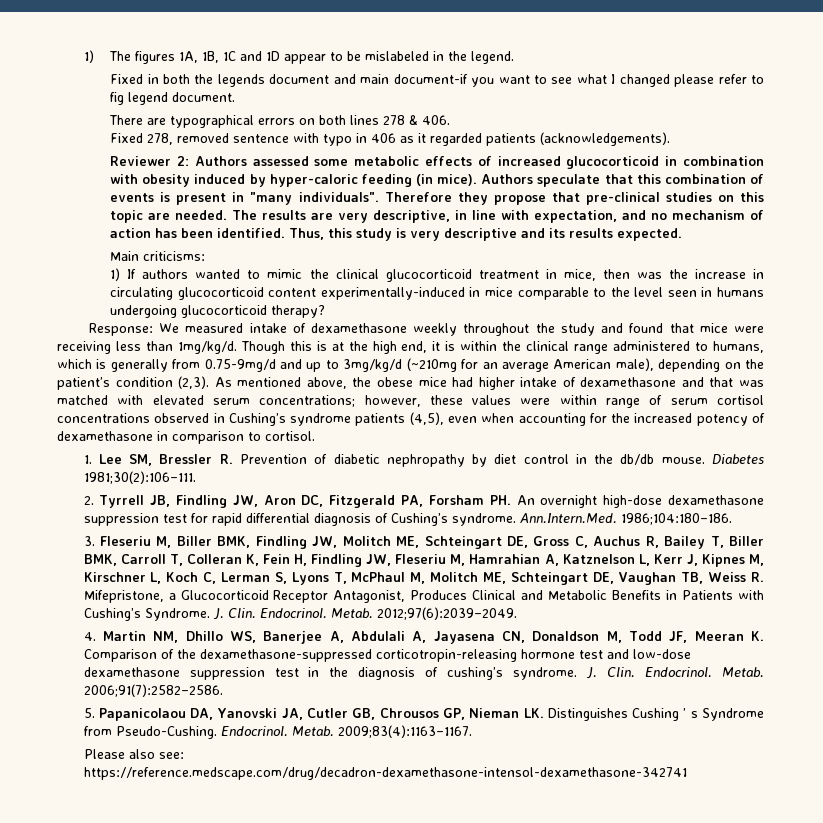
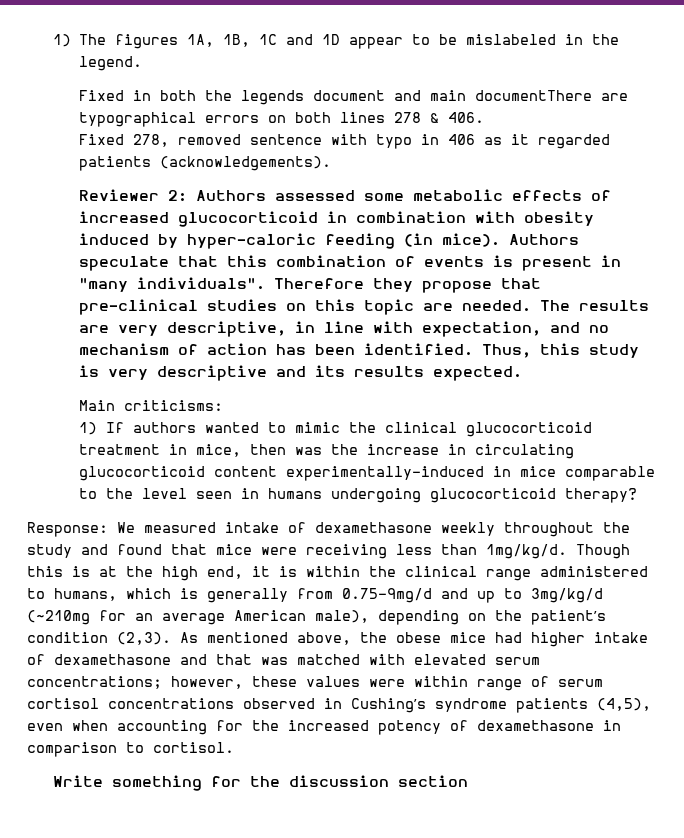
[393,74,765,87] [110,92,236,105] [109,115,144,125] document-if you want to see what I changed please refer to fig legend document. // There -> [474,90,592,101] documentThere
[83,454,764,467] [83,471,196,484] [83,495,764,508] [83,513,732,526] [83,536,764,549] [83,554,764,567] [83,572,764,585] [83,590,764,603] [83,607,517,621] [83,631,764,644] [83,649,691,662] [83,667,764,680] [83,684,223,697] [83,708,765,721] [83,725,472,739] [83,749,184,759] [83,767,687,780] 1. Lee SM, Bressler R. Prevention of diabetic nephropathy by diet control in the db/db mouse. Diabetes 1981;30(2):106–111. // 2. Tyrrell JB, Findling JW, Aron DC, Fitzgerald PA, Forsham PH. An overnight high-dose dexamethasone suppression test for rapid differential diagnosis of Cushing’s syndrome. Ann.Intern.Med. 1986;104:180–186. // 3. Fleseriu M, Biller BMK, Findling JW, Molitch ME, Schteingart DE, Gross C, Auchus R, Bailey T, Biller BMK, Carroll T, Colleran K, Fein H, Findling JW, Fleseriu M, Hamrahian A, Katznelson L, Kerr J, Kipnes M, Kirschner L, Koch C, Lerman S, Lyons T, McPhaul M, Molitch ME, Schteingart DE, Vaughan TB, Weiss R. Mifepristone, a Glucocorticoid Receptor Antagonist, Produces Clinical and Metabolic Benefits in Patients with Cushing’s Syndrome. J. Clin. Endocrinol. Metab. 2012;97(6):2039–2049. // 4. Martin NM, Dhillo WS, Banerjee A, Abdulali A, Jayasena CN, Donaldson M, Todd JF, Meeran K. Comparison of the dexamethasone-suppressed corticotropin-releasing hormone test and low-dose dexamethasone suppression test in the diagnosis of cushing’s syndrome. J. Clin. Endocrinol. Metab. 2006;91(7):2582–2586. // 5. Papanicolaou DA, Yanovski JA, Cutler GB, Chrousos GP, Nieman LK. Distinguishes Cushing ’ s Syndrome from Pseudo-Cushing. Endocrinol. Metab. 2009;83(4):1163–1167. // Please also see: https://reference.medscape.com/drug/decadron-dexamethasone-intensol-dexamethasone-342741 -> [52,775,468,791] Write something for the discussion section

